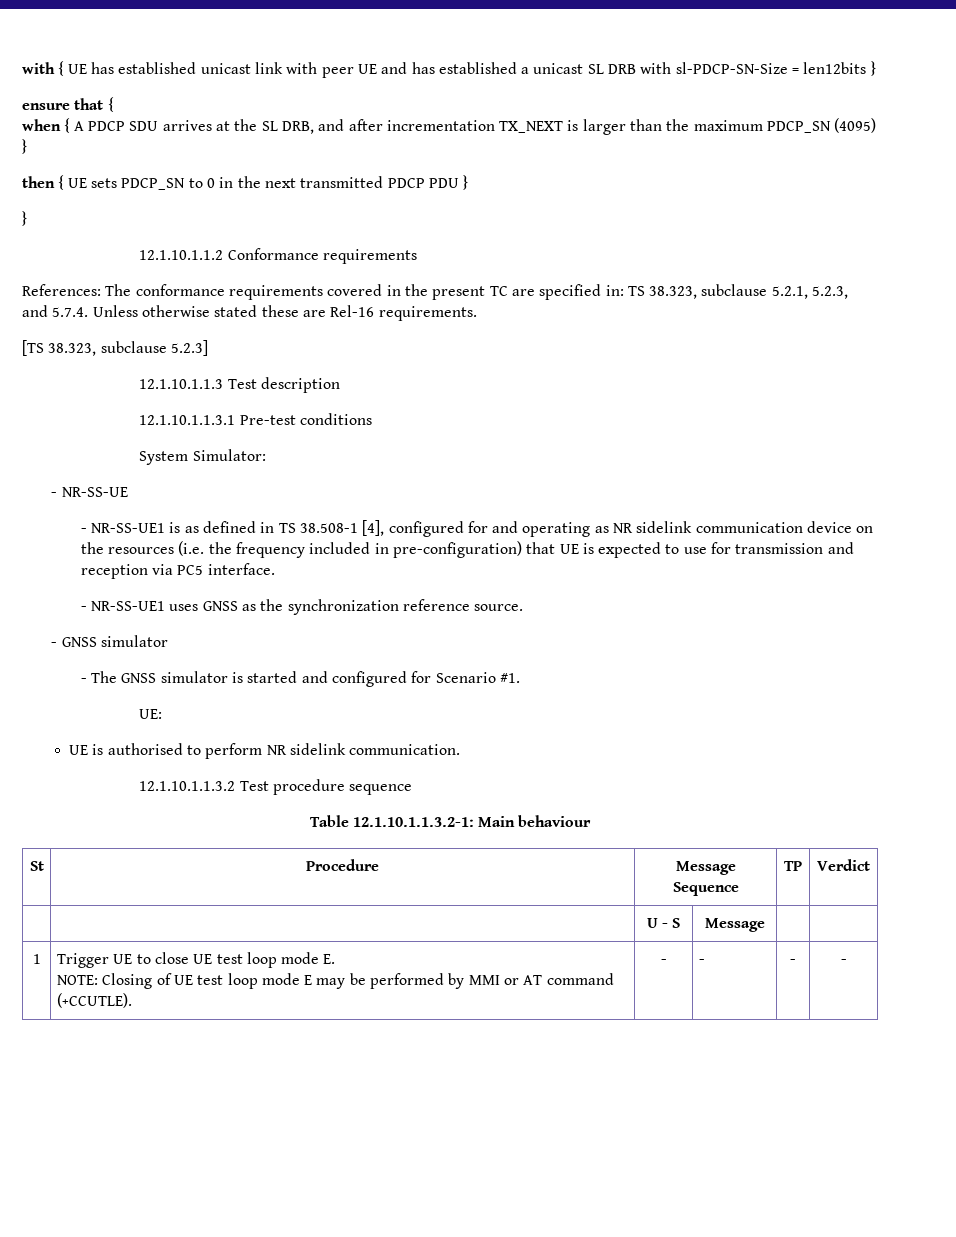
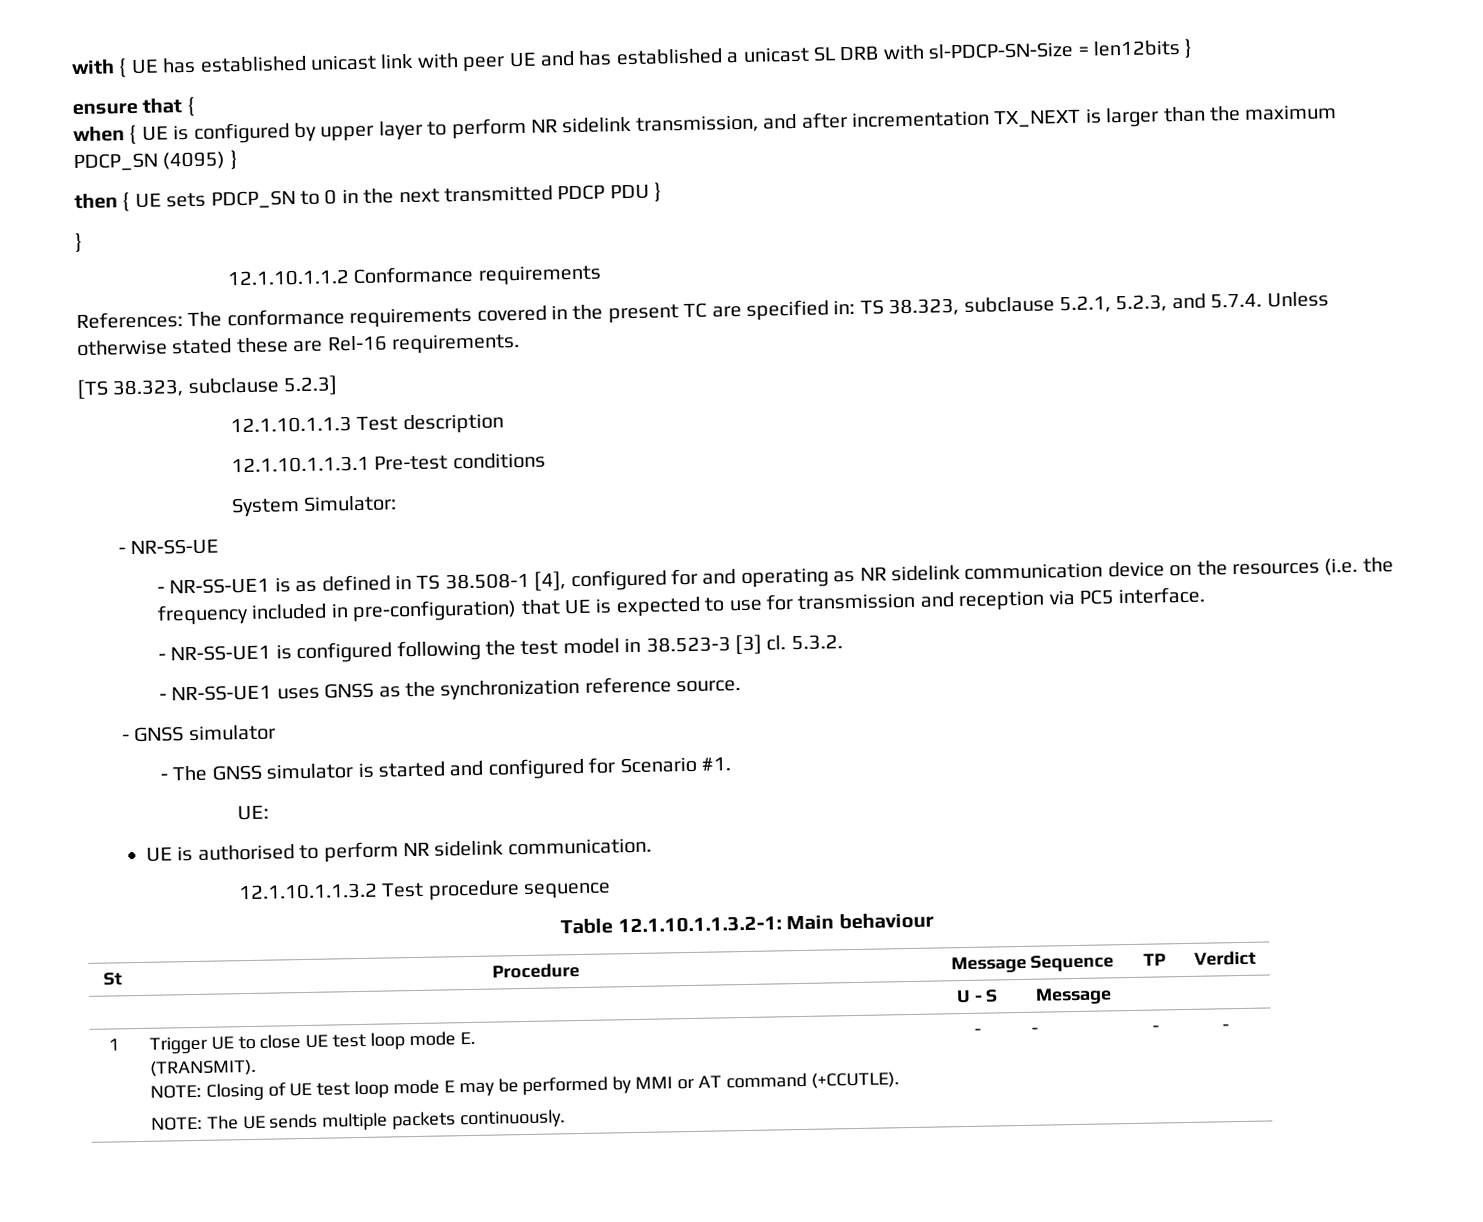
[73,119,314,134] A PDCP SDU arrives at the SL DRB, -> [141,114,759,144] UE is configured by upper layer to perform NR sidelink transmission,
(275, 569) none -> [158,634,843,664] // - NR-SS-UE1 is configured following the test model in 38.523-3 [3] cl. 5.3.2.
(336, 959) none -> [149,1058,257,1077] // (TRANSMIT).
(132, 1000) none -> [150,1109,567,1131] // NOTE: The UE sends multiple packets continuously.

